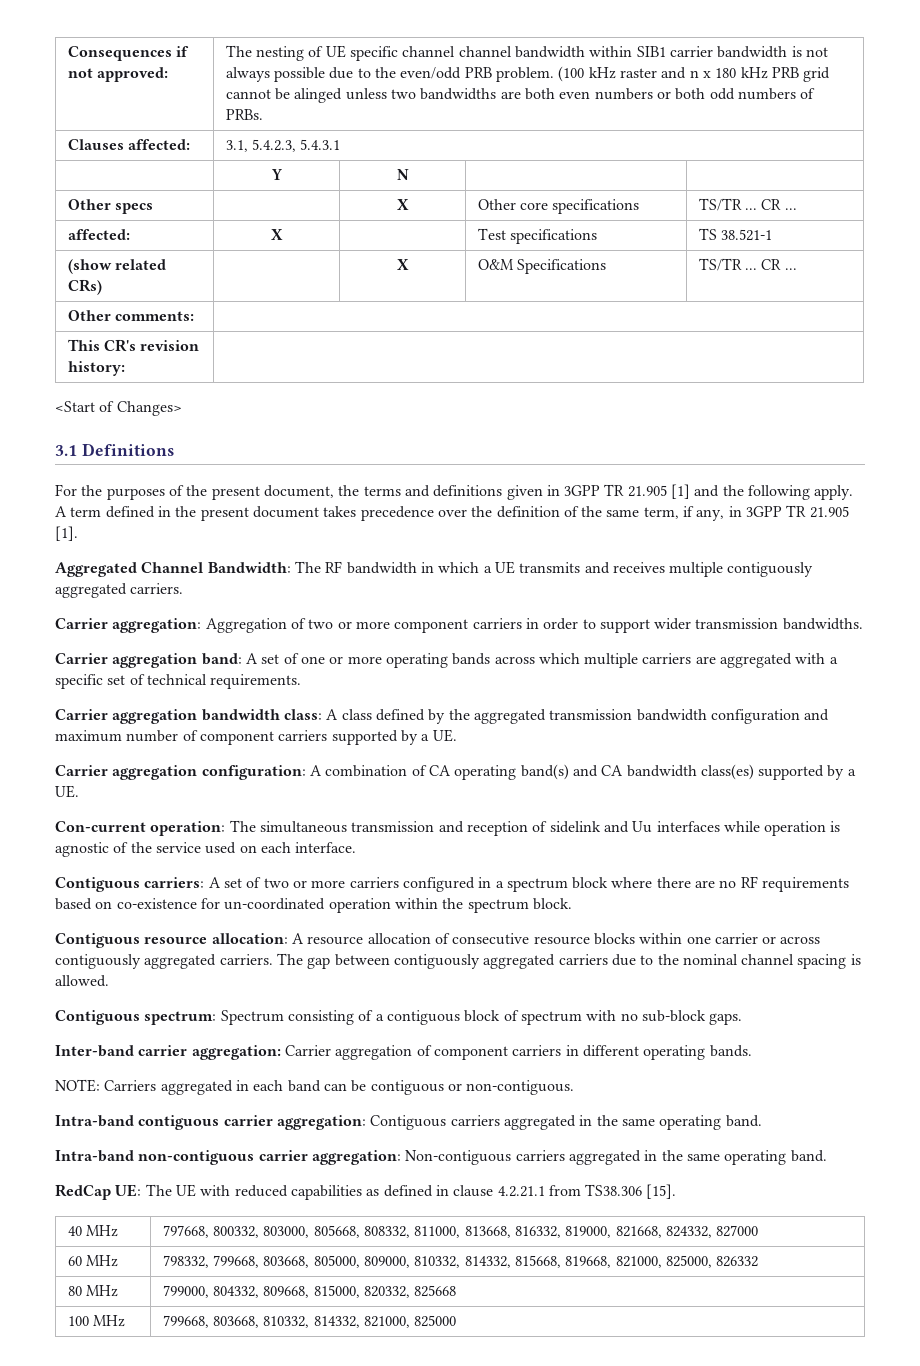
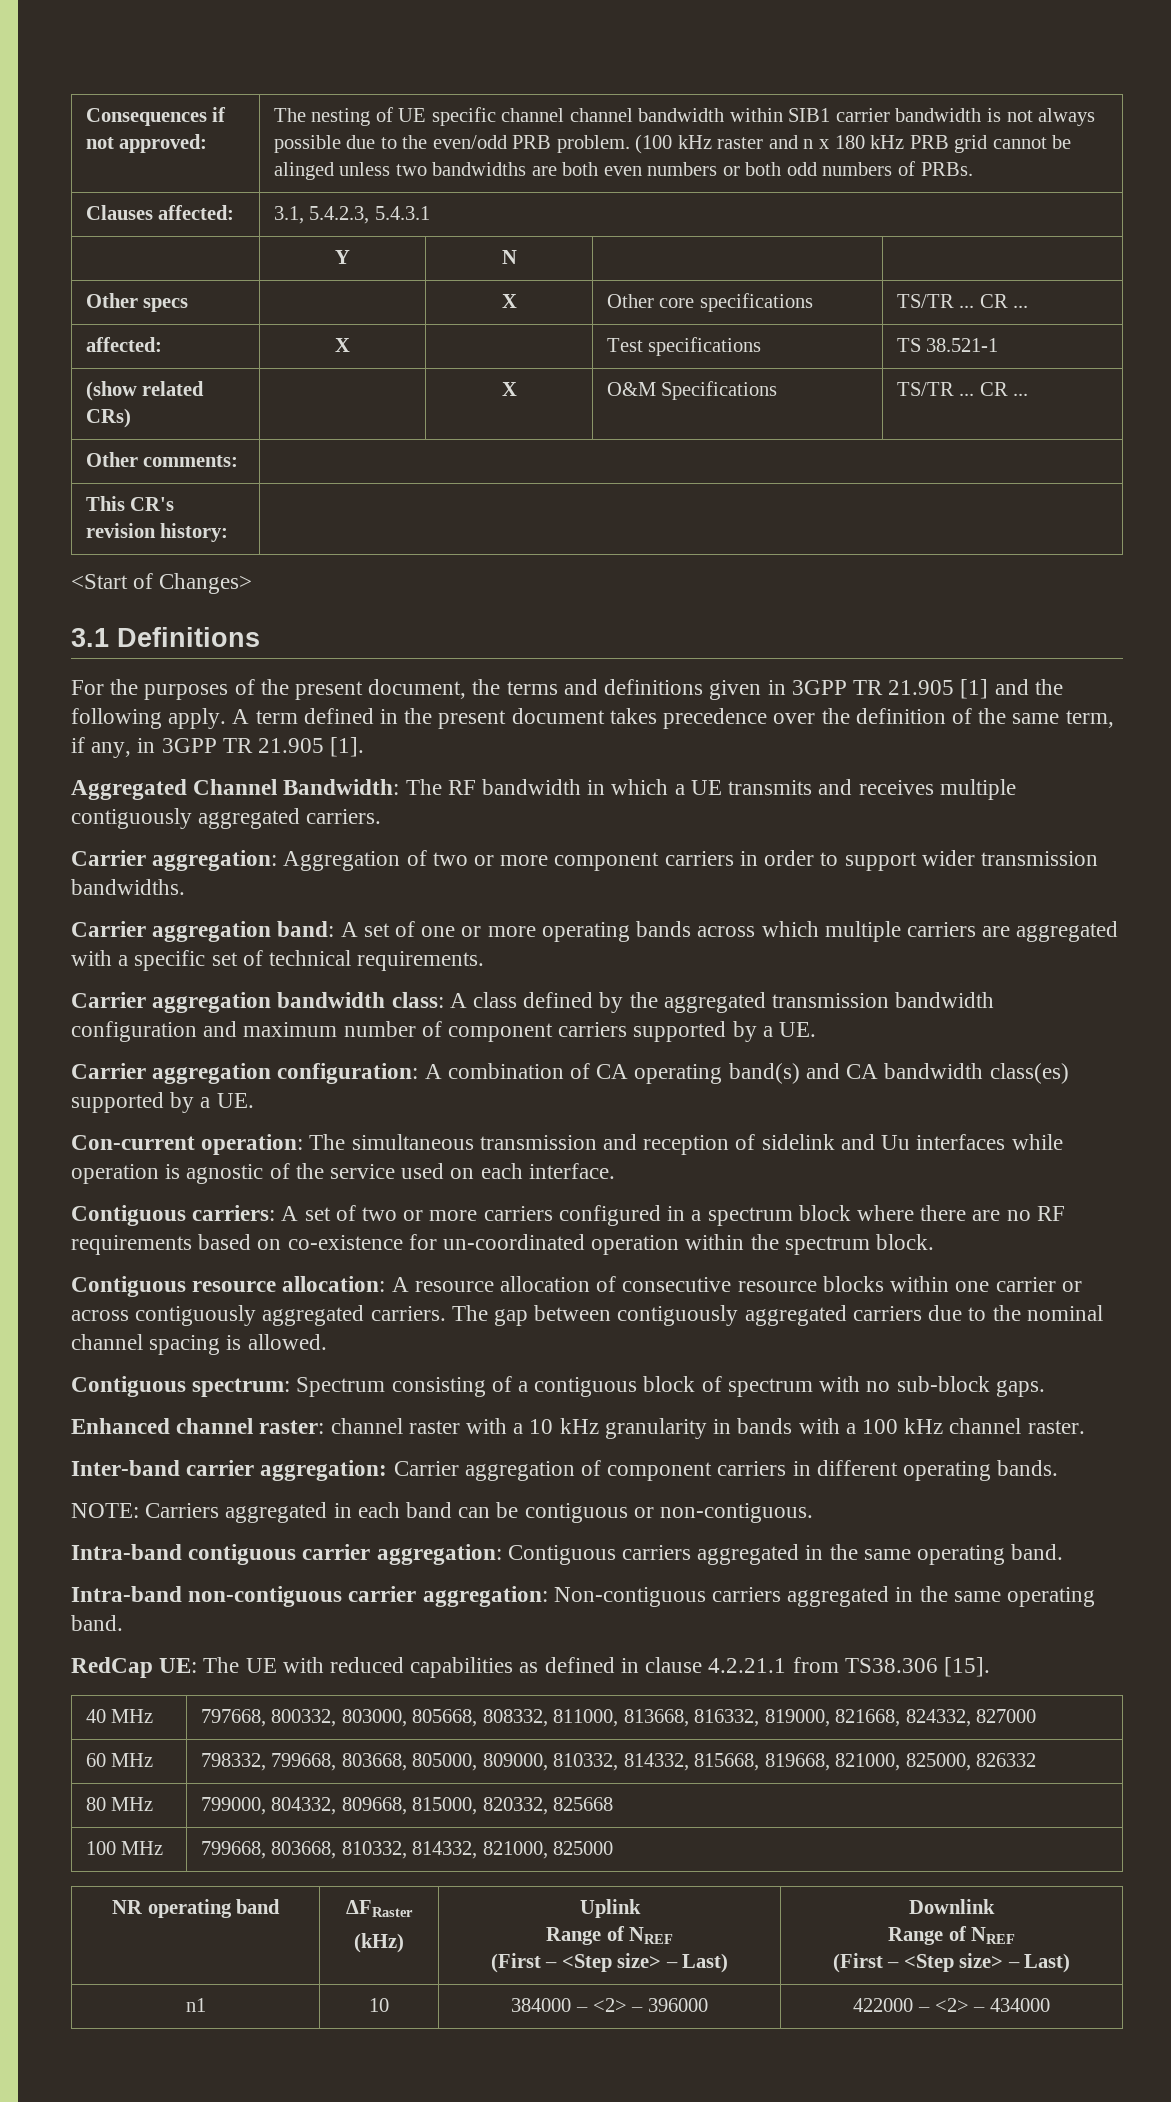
(743, 1019) none -> [71,1418,1085,1439] // Enhanced channel raster: channel raster with a 10 kHz granularity in bands with a 100 kHz channel raster.
(457, 1321) none -> [111,1899,281,1918] [346,1900,413,1917] [354,1933,404,1953] [579,1899,641,1918] [545,1926,674,1945] [490,1953,729,1973] [909,1899,995,1914] [887,1926,1016,1945] [832,1953,1071,1973] [185,1998,206,2012] [369,1998,389,2012] [511,1998,708,2012] [853,1998,1050,2012] // NR operating band | ΔFRaster // (kHz) | Uplink // Range of NREF // (First – <Step size> – Last) | Downlink // Range of NREF // (First – <Step size> – Last) // n1 | 10 | 384000 – <2> – 396000 | 422000 – <2> – 434000

